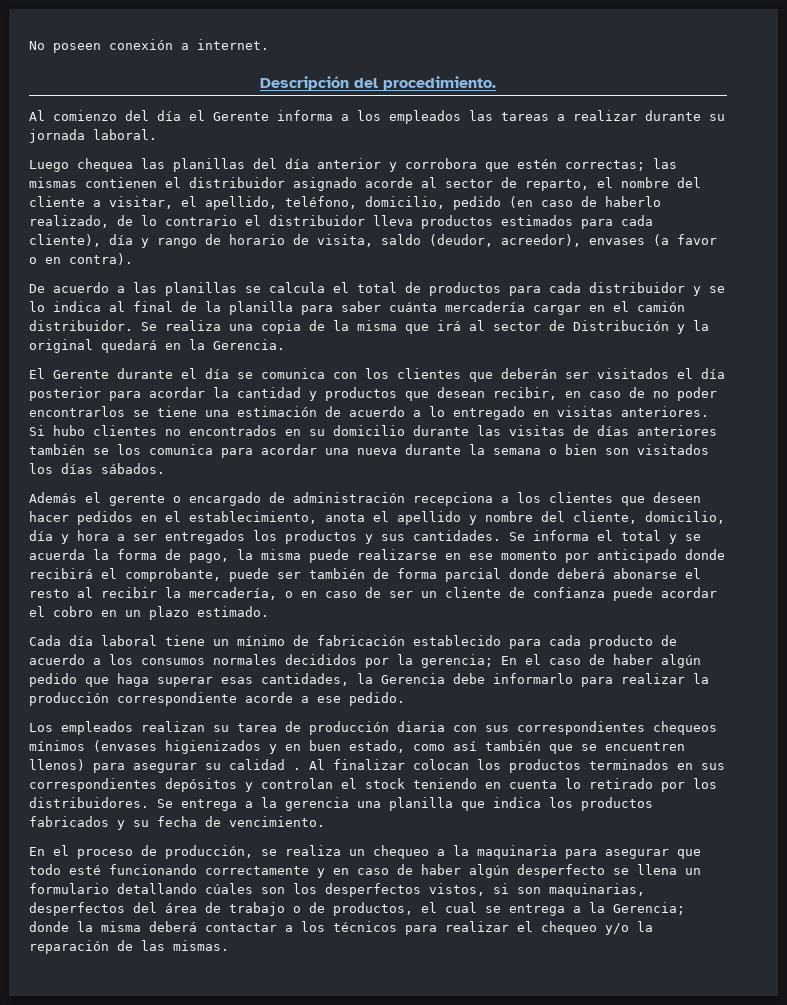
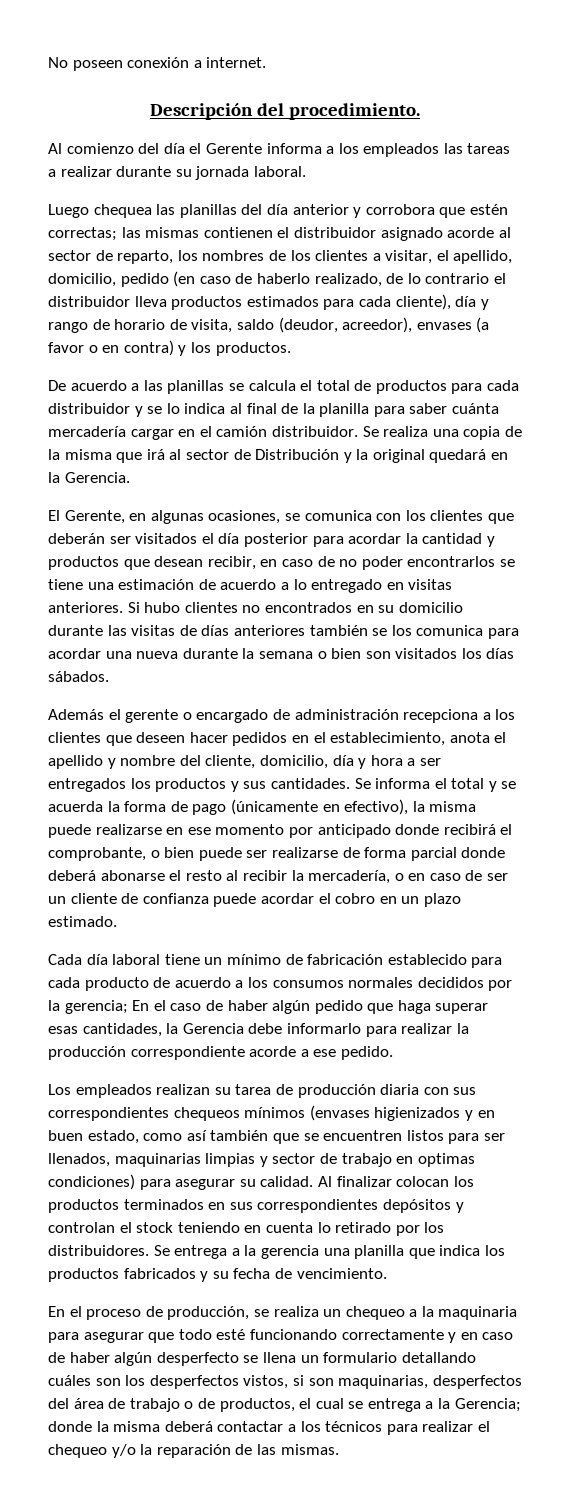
[597,177,701,188] [29,196,85,207] el nombre del cliente -> [177,250,369,261] los nombres de los clientes
[285,196,357,209] teléfono, -> (513, 257) none
[69,253,133,265] contra). -> [123,340,291,356] contra) y los productos.
[53,368,229,379] Gerente durante el día -> [64,510,281,524] Gerente, en algunas ocasiones,
[189,553,229,563] pago, -> [192,799,409,815] pago (únicamente en efectivo),
(221, 575) none -> [150,847,195,858] o bien
[309,568,365,579] también -> [271,847,338,858] realizarse
[29,759,85,771] llenos) -> [406,1130,505,1144] [48,1153,475,1167] [48,1174,135,1190] listos para ser llenados, maquinarias limpias y sector de trabajo en optimas condiciones)
[229,759,301,770] calidad . -> [260,1176,314,1187] calidad.
[205,883,253,894] cúales -> [48,1375,91,1386] cuáles

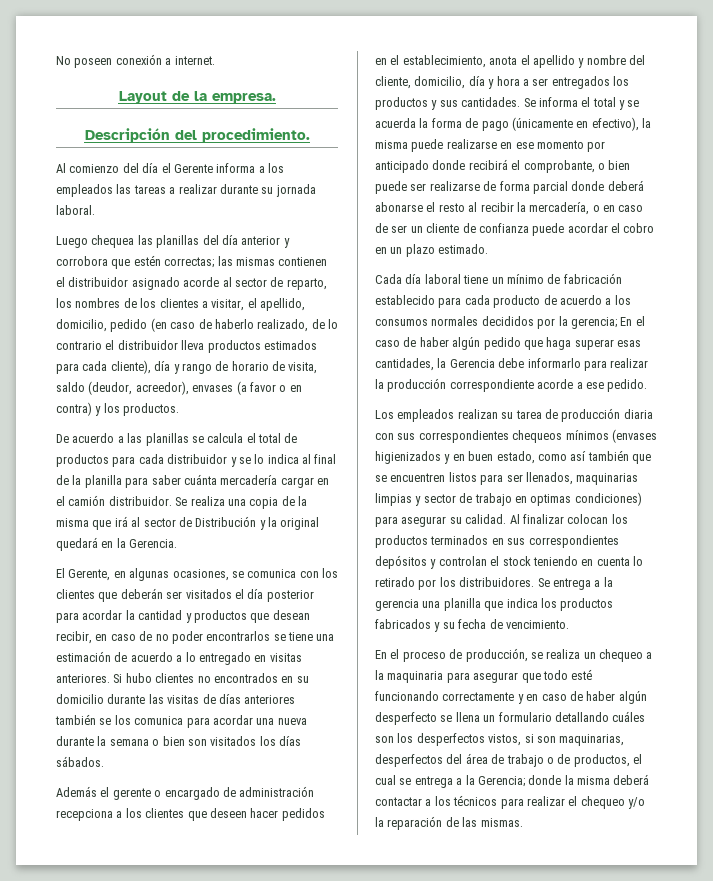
(267, 62) none -> [118,91,276,104] // Layout de la empresa.

